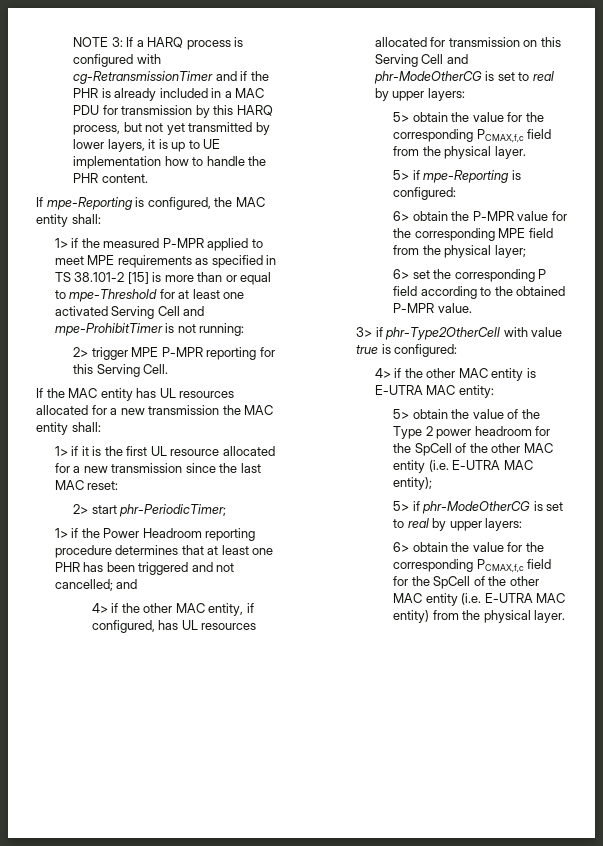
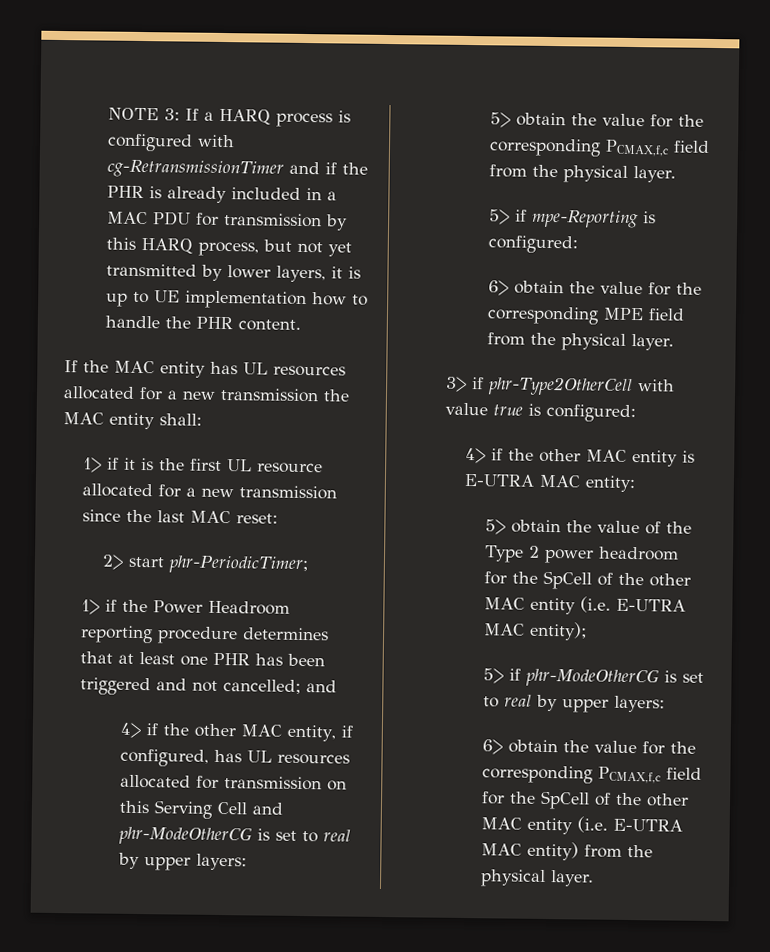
[36,197,265,210] [36,214,101,227] [54,238,263,251] [54,255,277,268] [54,272,272,285] [54,289,245,302] [54,306,205,319] [54,323,245,336] [73,347,275,360] [73,364,169,377] // If mpe-Reporting is configured, the MAC entity shall: // 1> if the measured P-MPR applied to meet MPE requirements as specified in TS 38.101-2 [15] is more than or equal to mpe-Threshold for at least one activated Serving Cell and mpe-ProhibitTimer is not running: // 2> trigger MPE P-MPR reporting for this Serving Cell. -> (301, 325) none
[472,211,514,221] P-MPR -> (595, 287) none
[494,245,526,258] [393,269,547,282] [393,286,566,299] [393,303,472,313] layer; // 6> set the corresponding P field according to the obtained P-MPR value. -> [630,333,675,351] layer.

